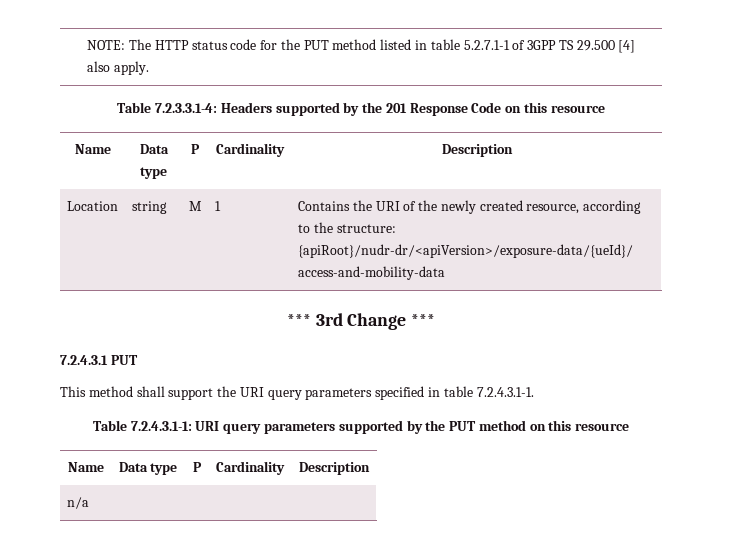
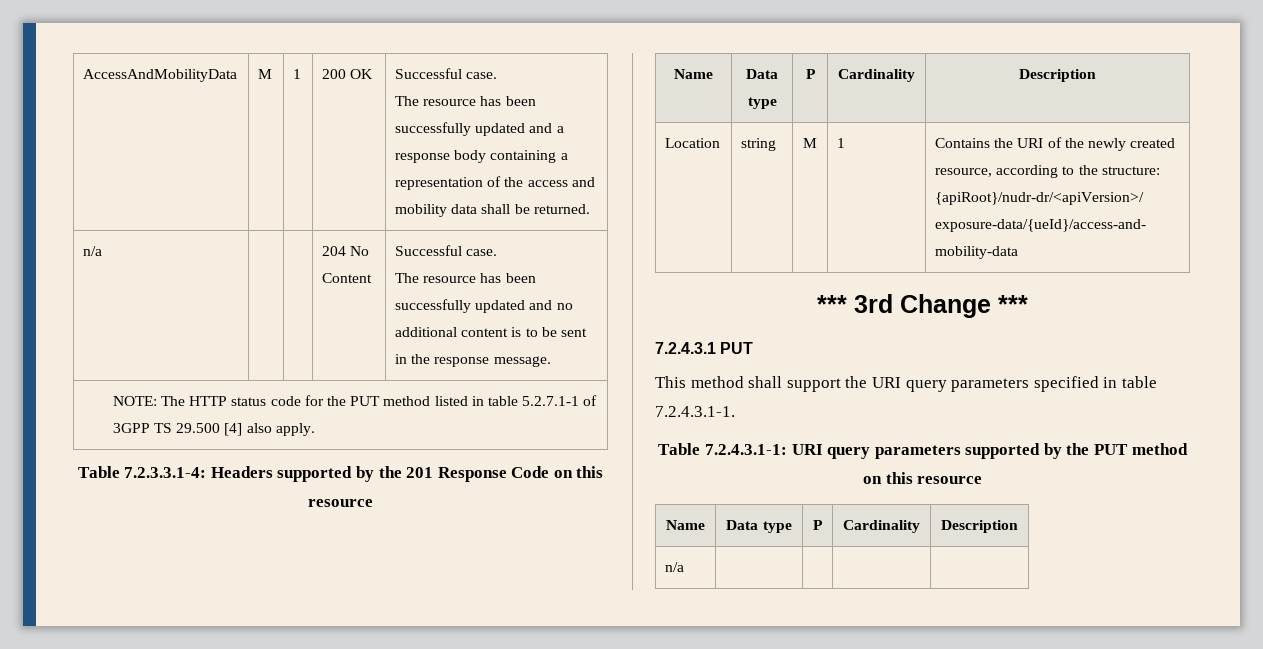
(87, 45) none -> [83,69,238,82] [258,69,273,79] [293,69,302,79] [322,69,374,79] [395,68,498,79] [395,96,536,106] [395,122,564,136] [395,150,568,163] [395,176,595,190] [395,204,590,217] [83,246,103,256] [322,246,370,256] [322,273,373,283] [395,245,498,256] [395,273,536,283] [395,299,573,313] [395,327,587,337] [395,354,551,367] AccessAndMobilityData | M | 1 | 200 OK | Successful case. // The resource has been successfully updated and a response body containing a representation of the access and mobility data shall be returned. // n/a | | | 204 No Content | Successful case. // The resource has been successfully updated and no additional content is to be sent in the response message. //

